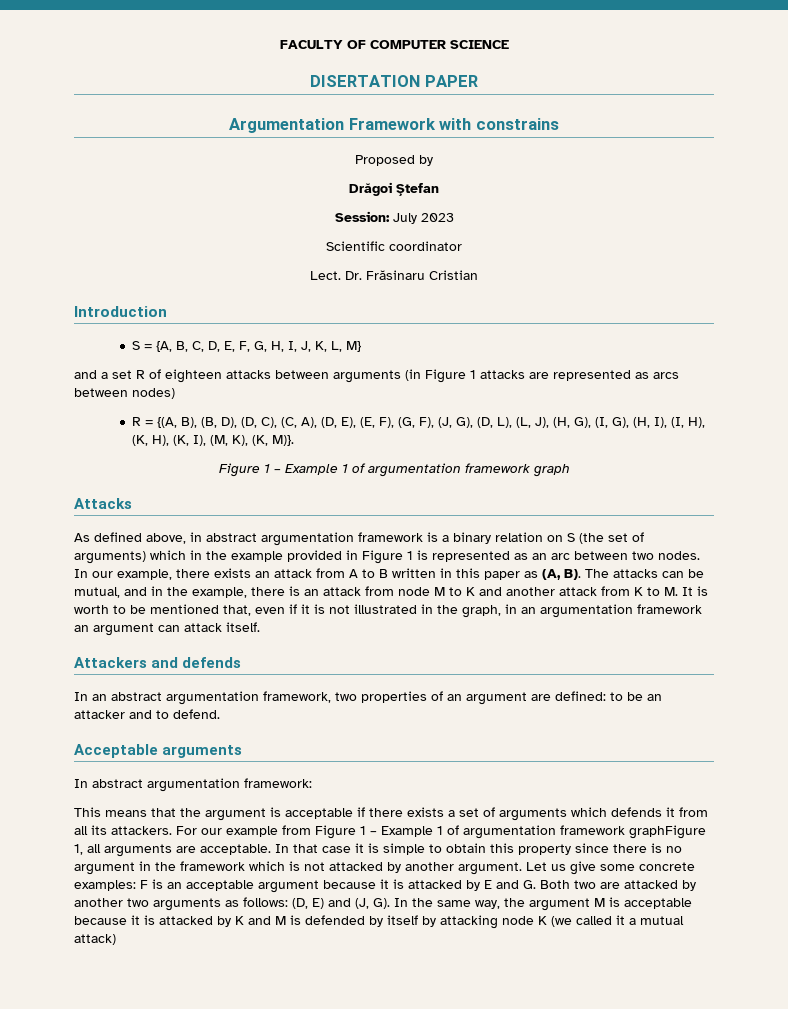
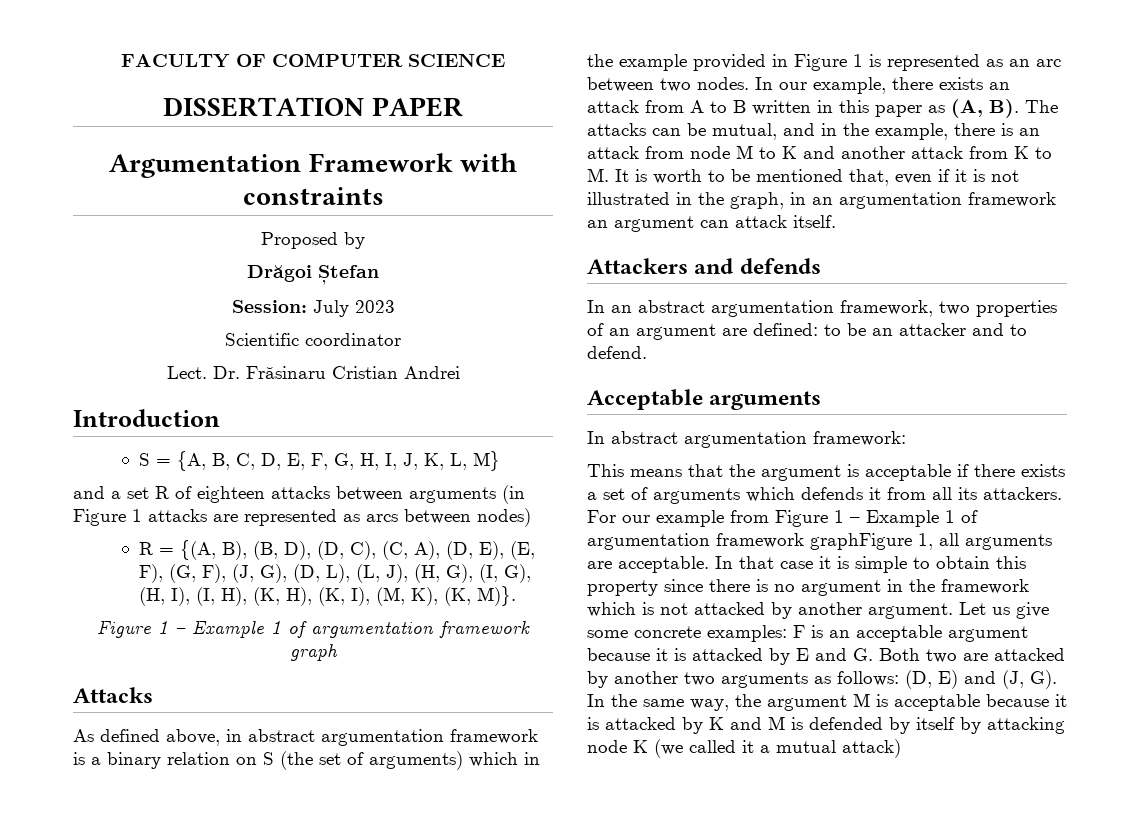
[310,75,421,87] DISERTATION -> [163,97,365,117] DISSERTATION
[475,118,559,130] constrains -> [242,187,384,205] constraints
(478, 275) none -> [403,366,460,379] Andrei

